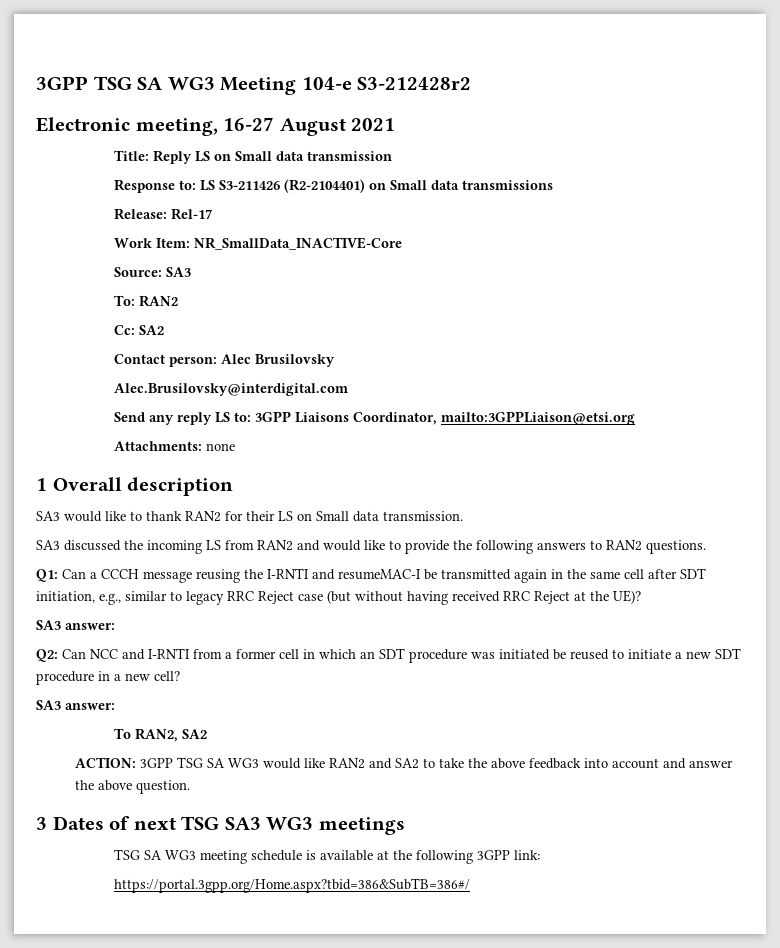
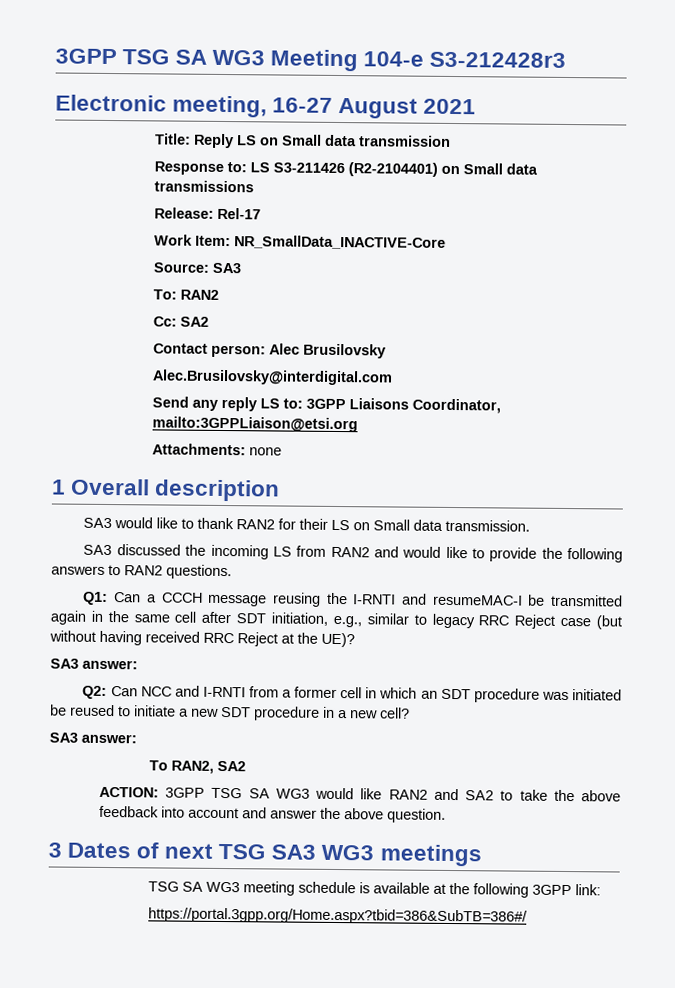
[357,77,472,90] S3-212428r2 -> [429,51,567,68] S3-212428r3

